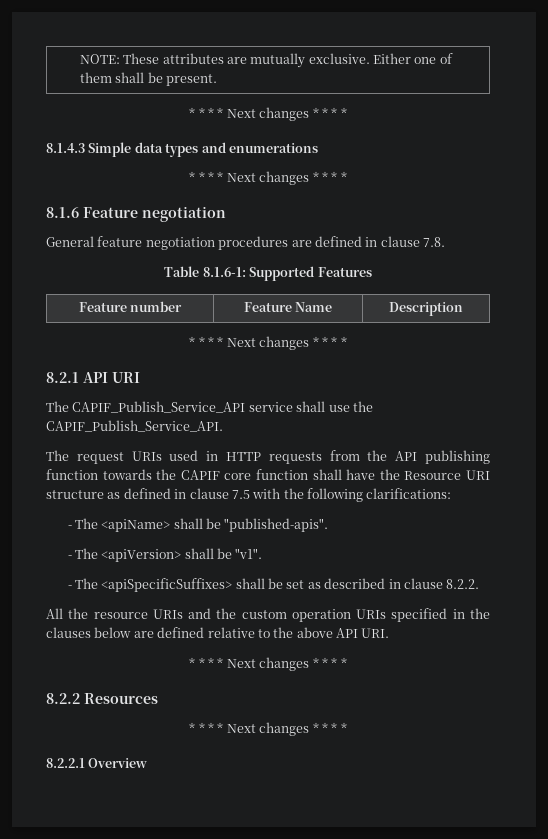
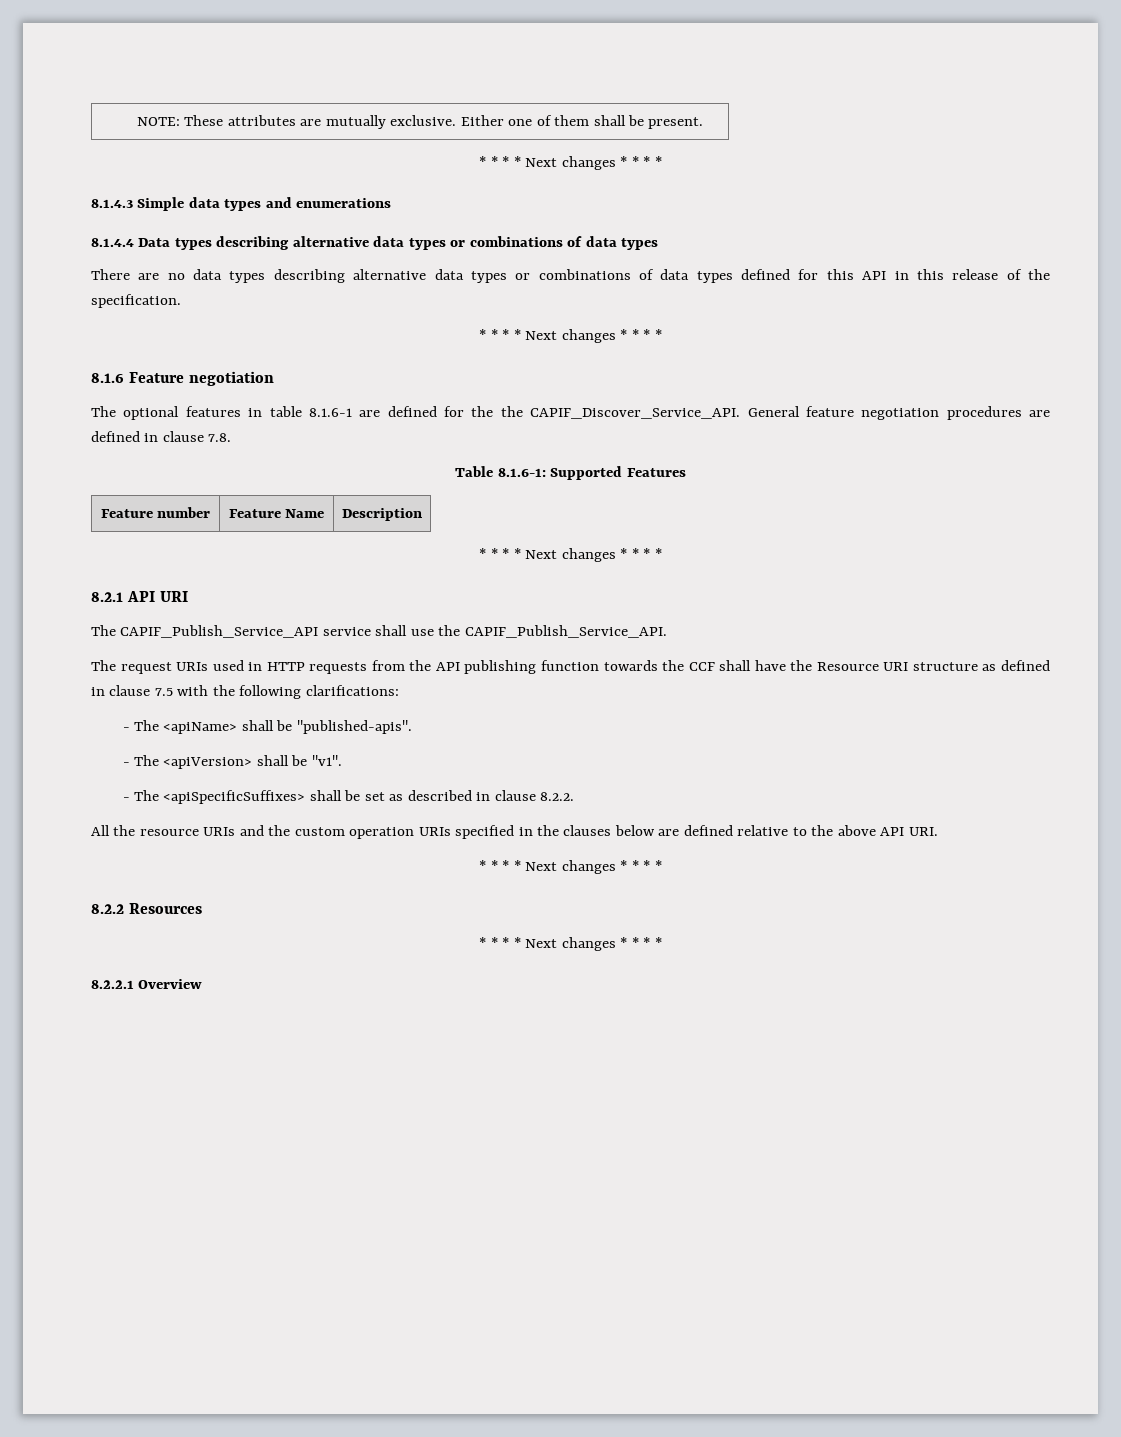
(318, 148) none -> [91,236,659,250] [91,269,1051,283] [91,294,181,308] // 8.1.4.4 Data types describing alternative data types or combinations of data types // There are no data types describing alternative data types or combinations of data types defined for this API in this release of the specification.
(226, 214) none -> [91,406,741,420] The optional features in table 8.1.6-1 are defined for the the CAPIF_Discover_Service_API.
[180,469,308,480] CAPIF core function -> [688,662,715,671] CCF

